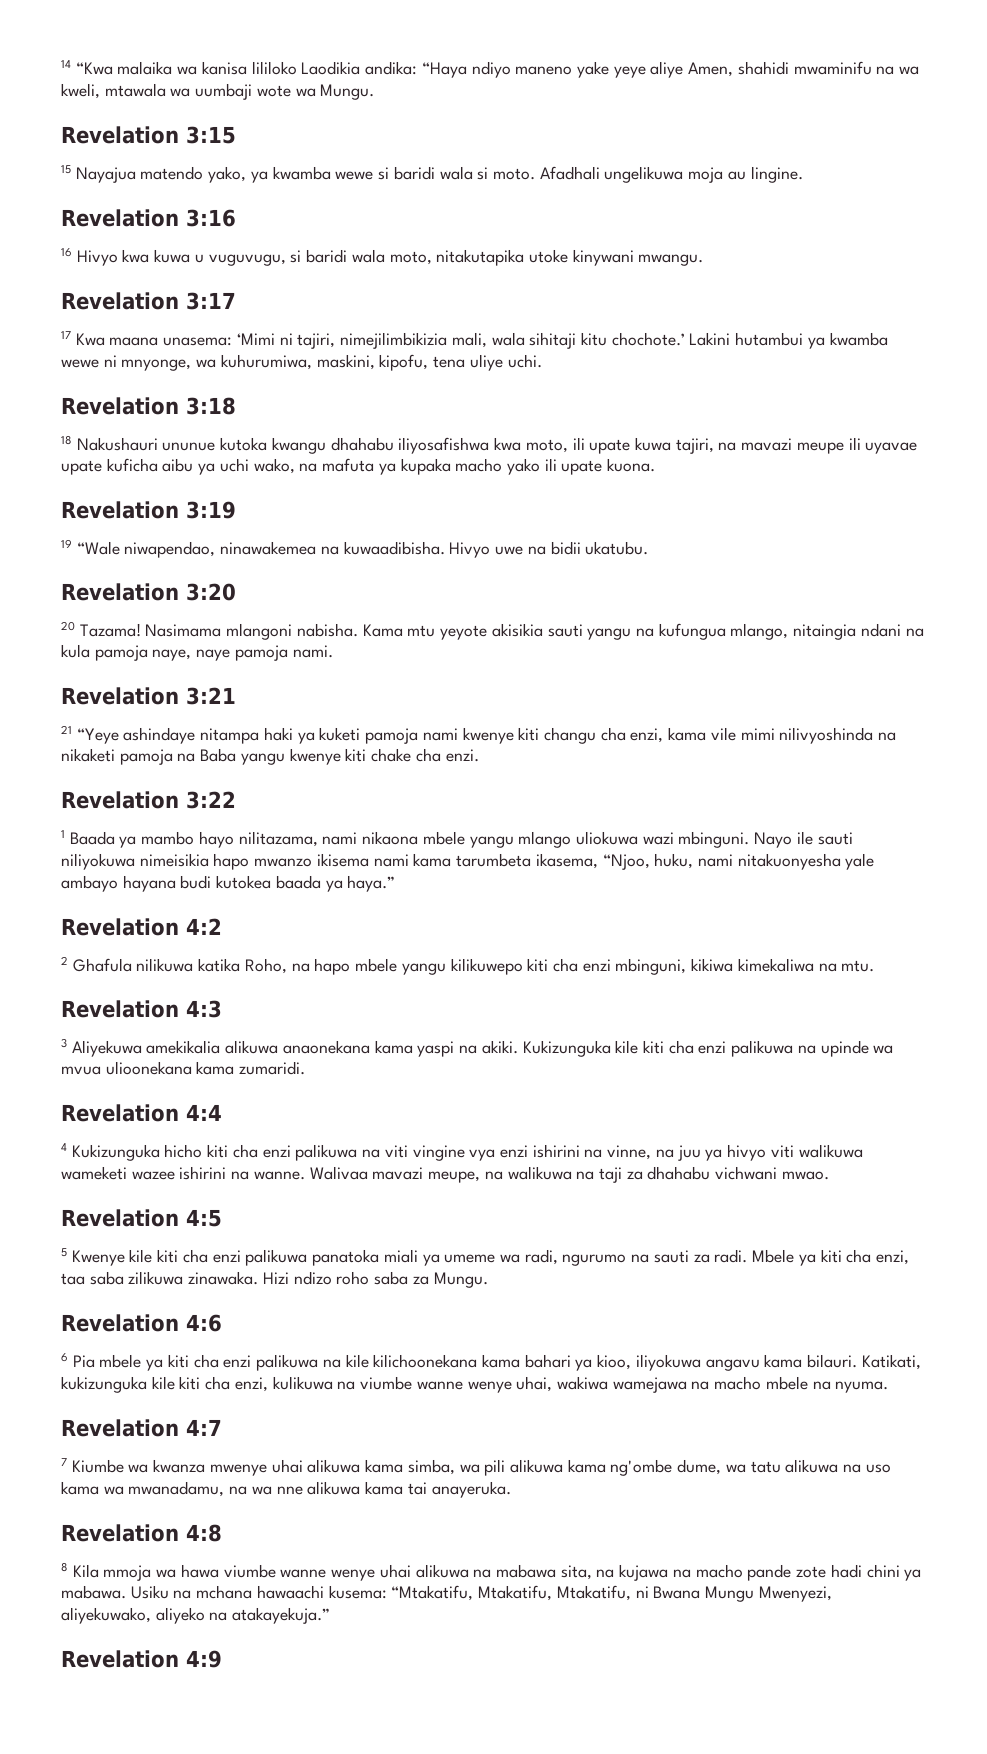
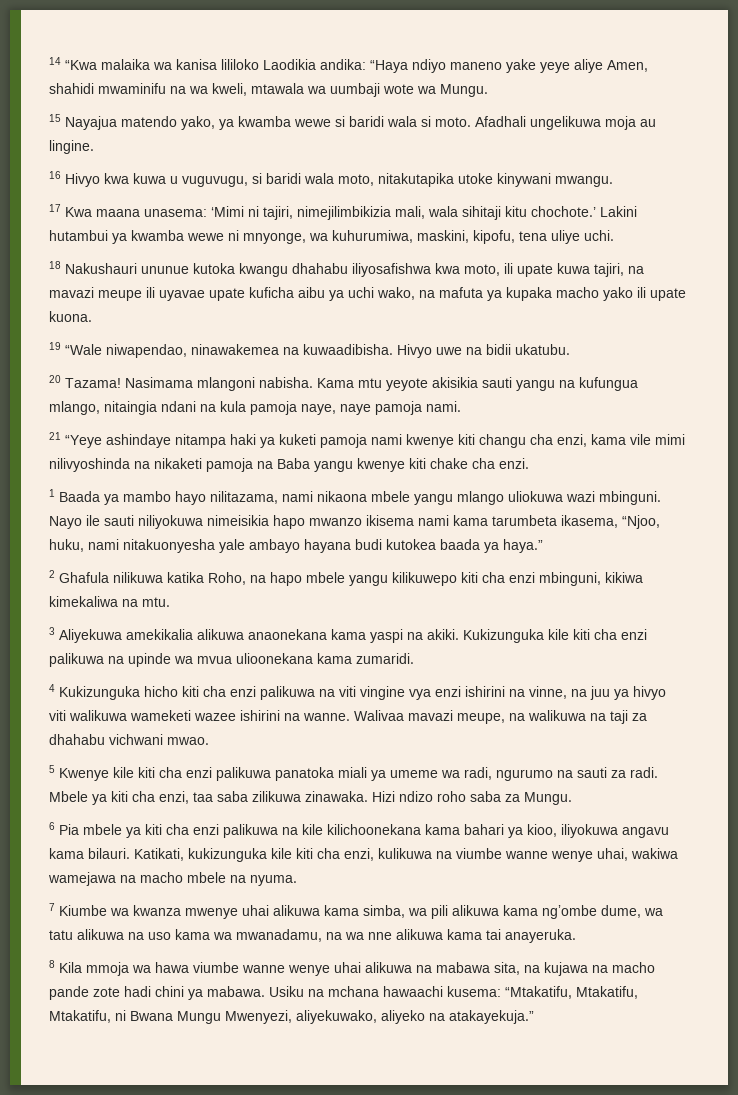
[61,126,236,144] // Revelation 3:15 -> (488, 90) none
[61,209,236,227] // Revelation 3:16 -> (94, 147) none
[61,292,236,310] // Revelation 3:17 -> (613, 181) none
[61,397,236,415] // Revelation 3:18 -> (614, 235) none
[61,501,236,519] // Revelation 3:19 -> (92, 316) none
[61,583,236,601] // Revelation 3:20 -> (570, 349) none
[61,687,236,705] // Revelation 3:21 -> (461, 406) none
[61,791,236,809] // Revelation 3:22 -> (529, 463) none
[61,918,222,936] // Revelation 4:2 -> (543, 546) none
[61,1000,222,1018] // Revelation 4:3 -> (170, 602) none
[61,1104,222,1122] // Revelation 4:4 -> (414, 658) none
[61,1209,222,1227] // Revelation 4:5 -> (209, 741) none
[61,1314,222,1332] // Revelation 4:6 -> (572, 798) none
[61,1419,222,1437] // Revelation 4:7 -> (297, 880) none
[61,1524,222,1542] // Revelation 4:8 -> (576, 936) none
[61,1650,222,1668] // Revelation 4:9 -> (534, 1017) none

